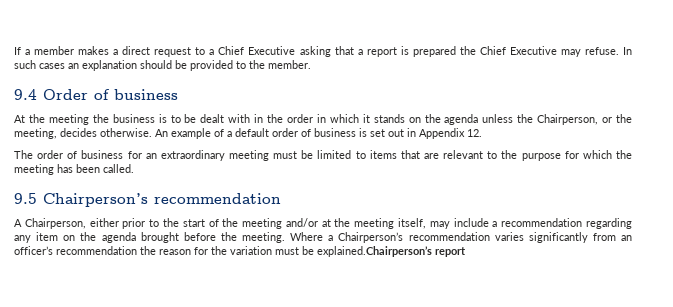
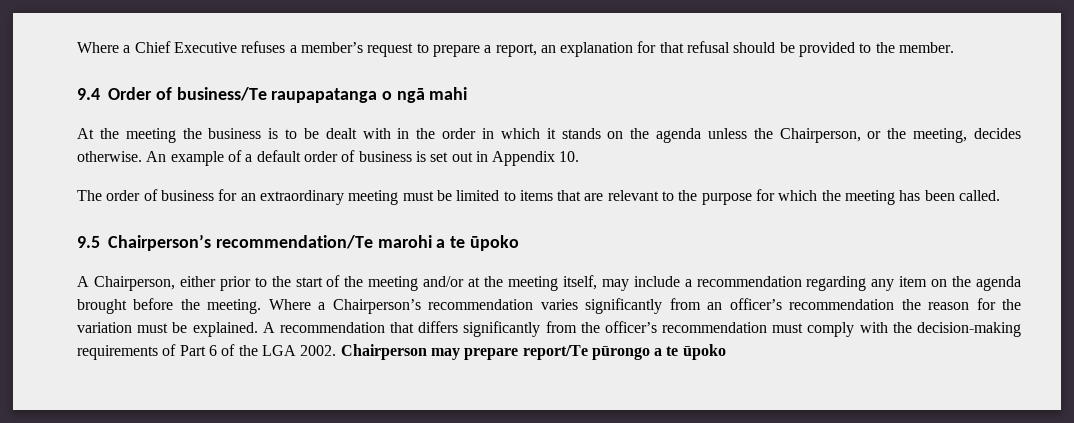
[14,46,632,57] [14,60,137,71] If a member makes a direct request to a Chief Executive asking that a report is prepared the Chief Executive may refuse. In such cases an explanation -> [77,41,731,57] Where a Chief Executive refuses a member’s request to prepare a report, an explanation for that refusal
[113,89,178,100] business -> [176,87,468,103] business/Te raupapatanga o ngā mahi
[467,129,482,137] 12. -> [559,151,580,162] 10.
[153,193,281,204] recommendation -> [215,235,519,251] recommendation/Te marohi a te ūpoko
[317,246,466,257] explained.Chairperson’s report -> [192,321,1021,337] [77,344,726,360] explained. A recommendation that differs significantly from the officer’s recommendation must comply with the decision-making requirements of Part 6 of the LGA 2002. Chairperson may prepare report/Te pūrongo a te ūpoko

